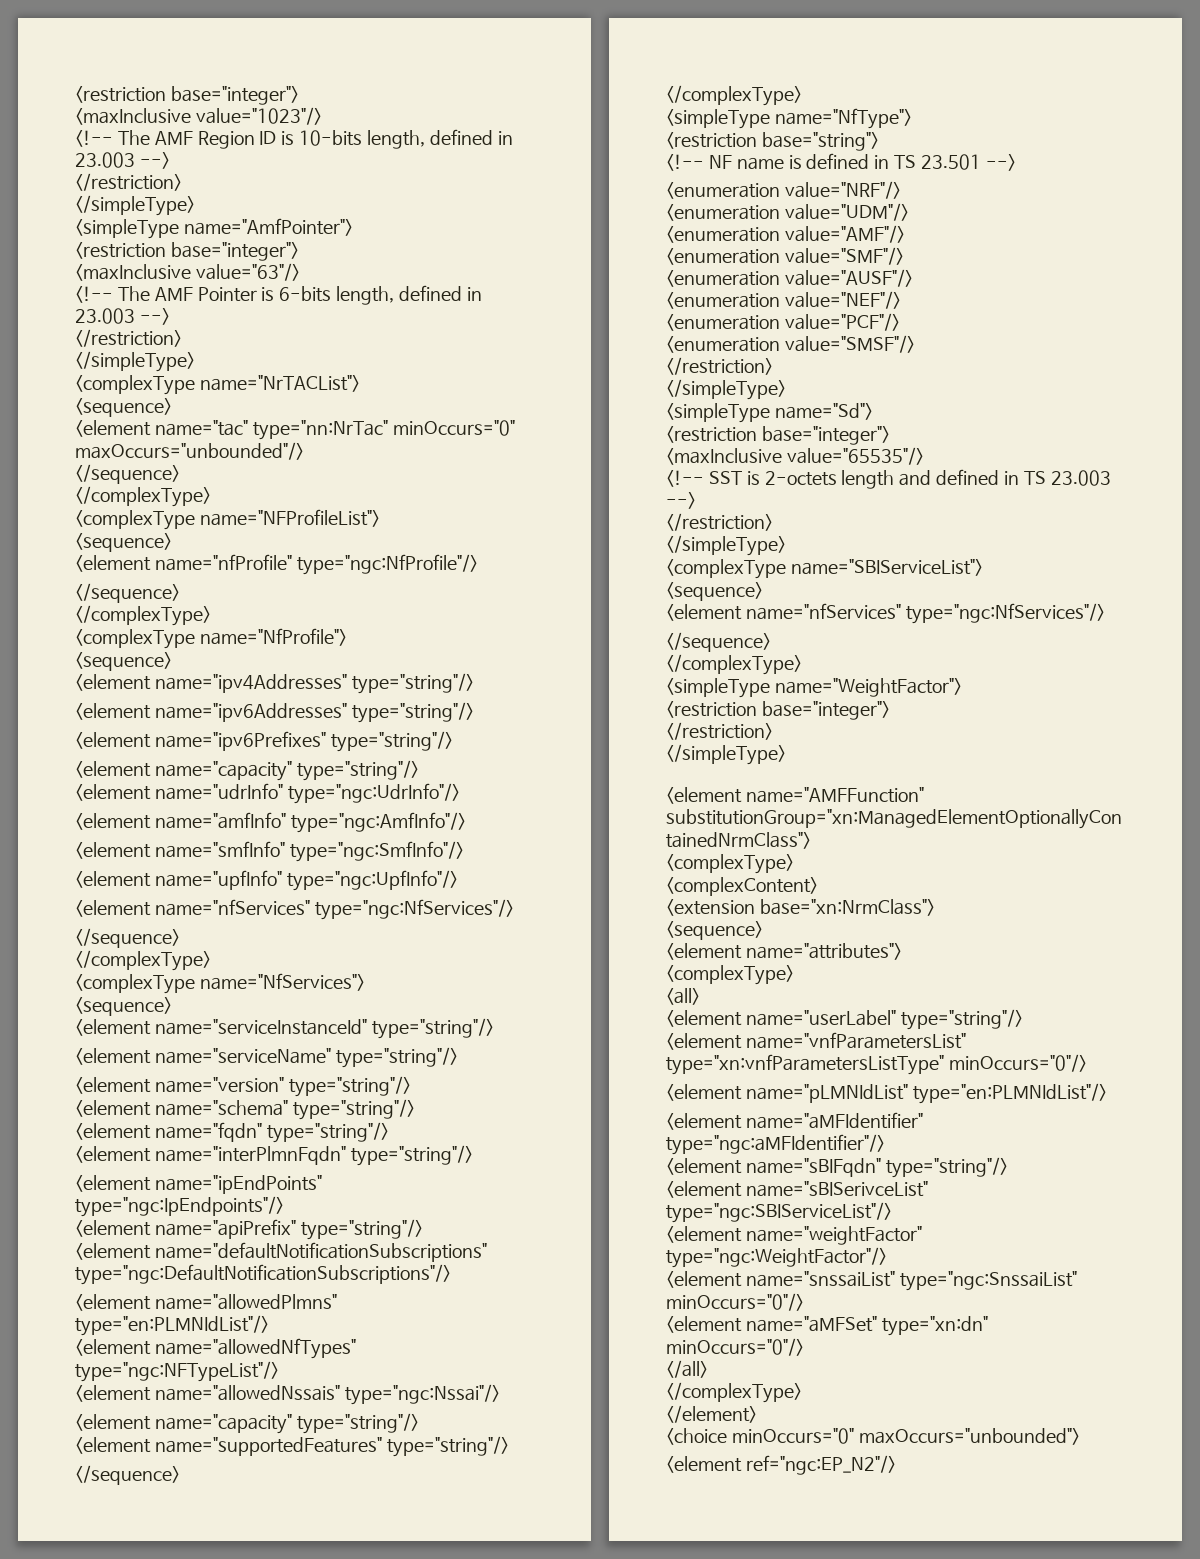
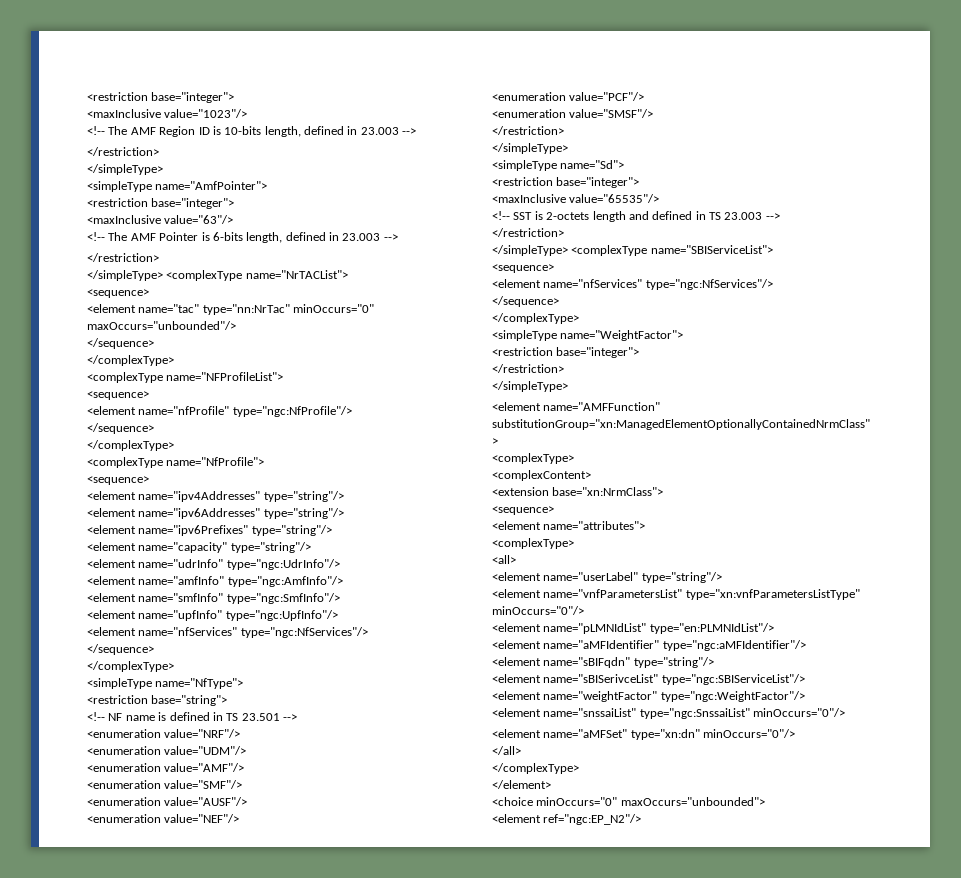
(195, 361) // -> (163, 275) none
[75,973,365,994] [75,997,172,1016] [75,1018,494,1039] [75,1047,458,1068] [75,1076,411,1097] [75,1099,415,1120] [75,1122,389,1143] [75,1145,473,1166] [75,1175,322,1194] [75,1196,284,1217] [75,1219,423,1240] [75,1242,487,1262] [75,1264,451,1285] [75,1294,337,1311] [75,1315,269,1336] [75,1338,356,1359] [75,1361,279,1382] [75,1384,500,1405] [75,1413,419,1434] [75,1436,509,1457] [75,1465,180,1485] [666,85,802,106] // <complexType name="NfServices"> // <sequence> // <element name="serviceInstanceId" type="string"/> // <element name="serviceName" type="string"/> // <element name="version" type="string"/> // <element name="schema" type="string"/> // <element name="fqdn" type="string"/> // <element name="interPlmnFqdn" type="string"/> // <element name="ipEndPoints" type="ngc:IpEndpoints"/> // <element name="apiPrefix" type="string"/> // <element name="defaultNotificationSubscriptions" type="ngc:DefaultNotificationSubscriptions"/> // <element name="allowedPlmns" type="en:PLMNIdList"/> // <element name="allowedNfTypes" type="ngc:NFTypeList"/> // <element name="allowedNssais" type="ngc:Nssai"/> // <element name="capacity" type="string"/> // <element name="supportedFeatures" type="string"/> // </sequence> // </complexType> -> (174, 666) none
(786, 545) // -> (568, 250) none

